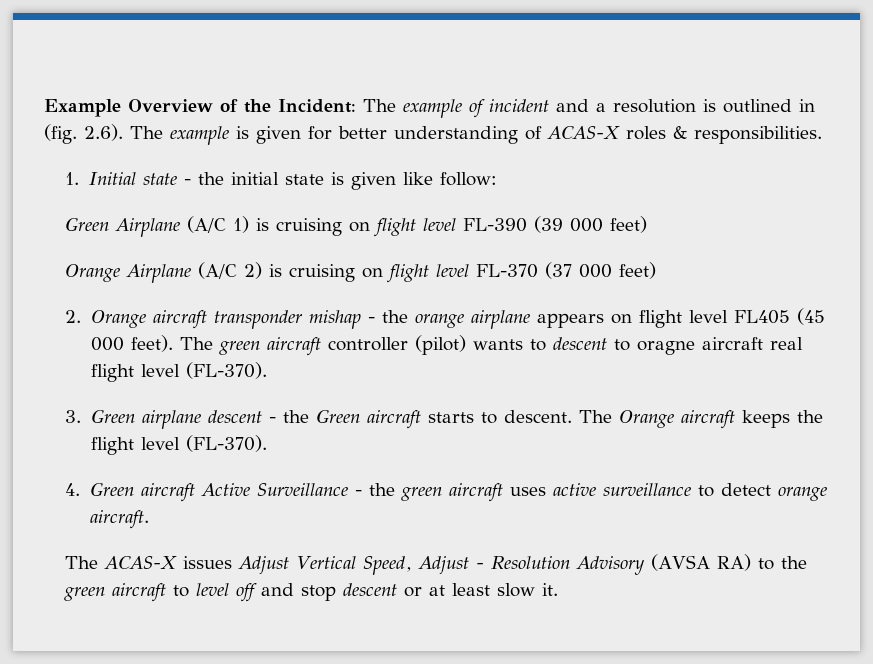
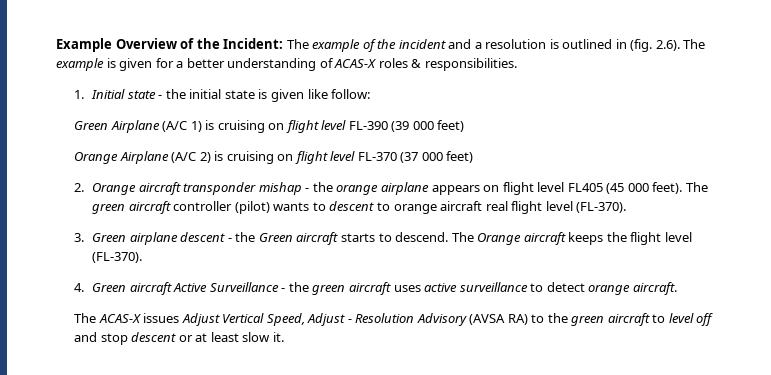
(485, 108) none -> [377,39,397,49] the
(332, 133) none -> [176,61,184,68] a
[636,341,695,355] oragne -> [393,204,437,214] orange
[503,410,572,423] descent. -> [395,232,449,242] descend.

